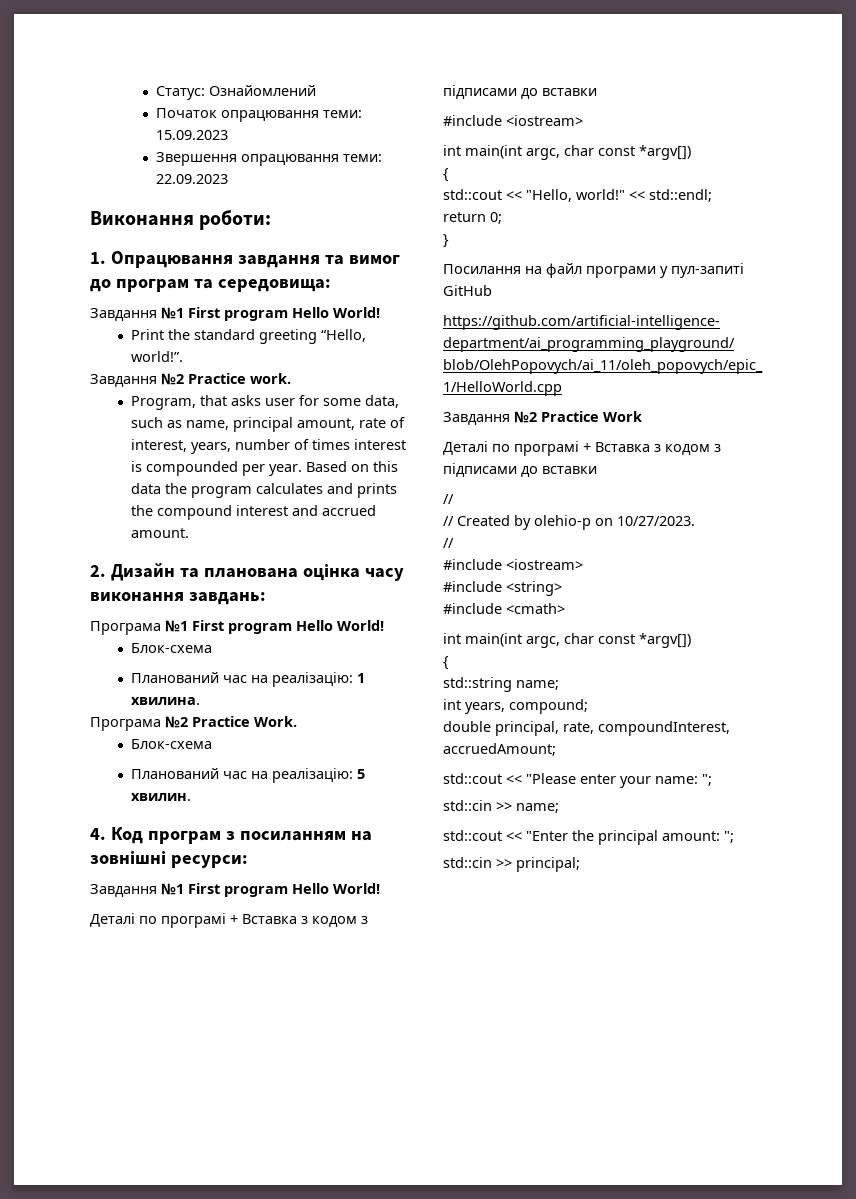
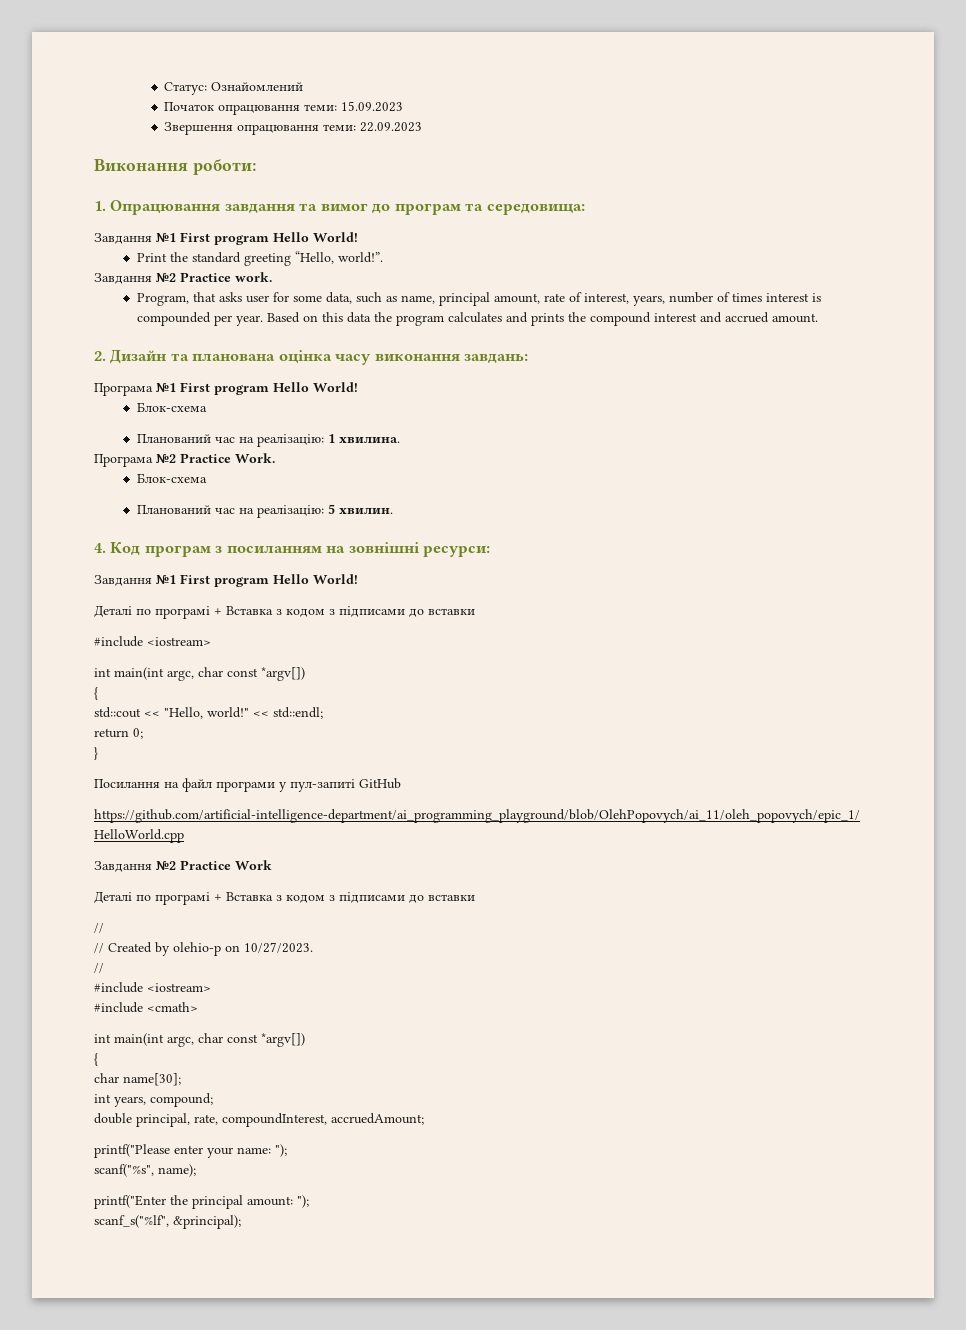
[443,581,562,596] // #include <string> -> (211, 987) none
[443,677,559,692] std::string name; -> [94,1073,181,1086] char name[30];
[443,773,712,788] [443,800,559,813] [443,830,734,845] [443,857,580,872] std::cout << "Please enter your name: "; // std::cin >> name; // std::cout << "Enter the principal amount: "; // std::cin >> principal; -> [94,1144,287,1158] [94,1164,196,1177] [94,1195,309,1209] [94,1215,241,1229] printf("Please enter your name: "); // scanf("%s", name); // printf("Enter the principal amount: "); // scanf_s("%lf", &principal);

